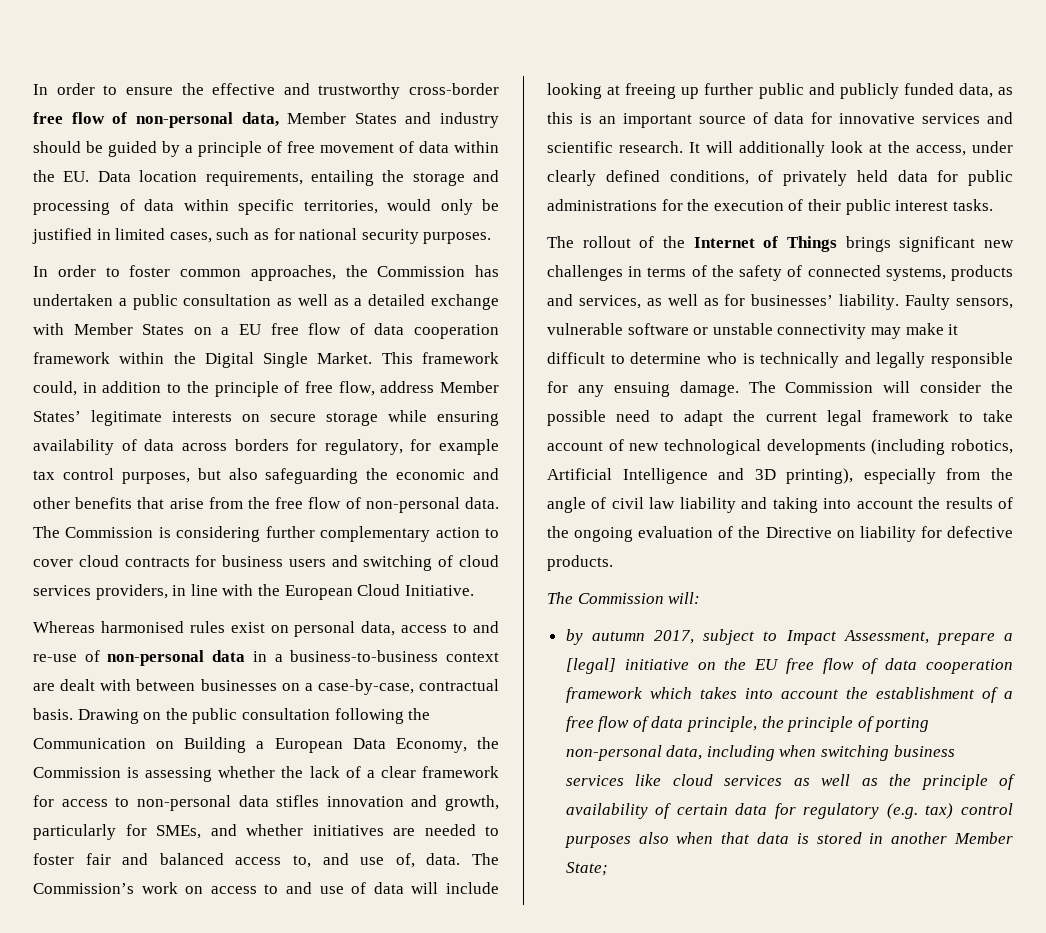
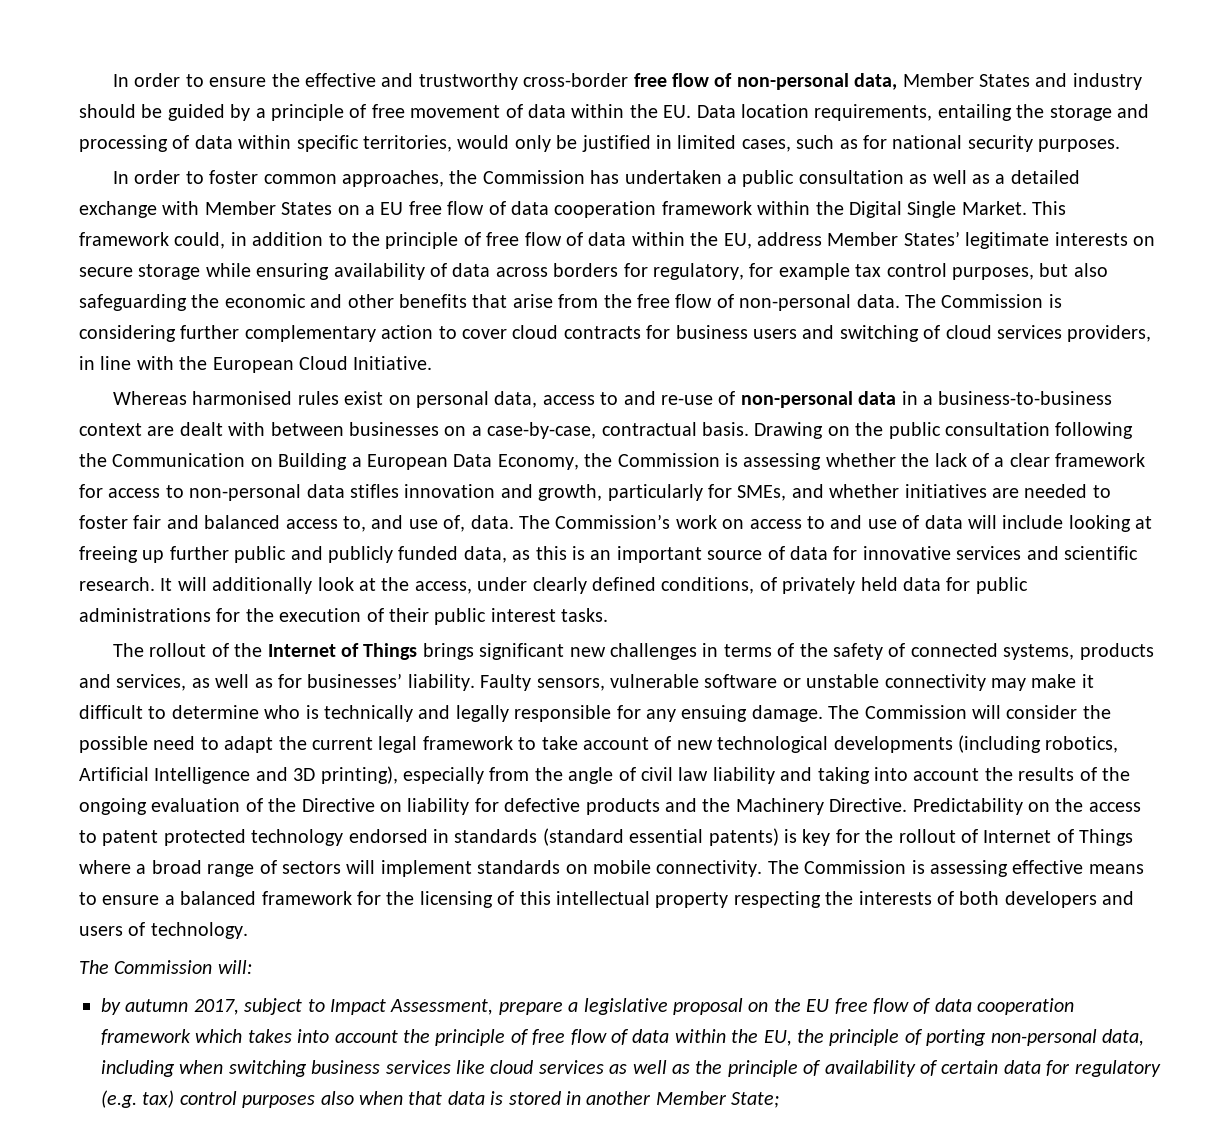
[338,381,375,396] flow, -> [524,232,752,249] flow of data within the EU,
[547,555,613,571] products. -> [585,798,1141,815] [79,828,1134,846] [79,860,1144,877] [79,891,1135,908] [79,922,248,939] products and the Machinery Directive. Predictability on the access to patent protected technology endorsed in standards (standard essential patents) is key for the rollout of Internet of Things where a broad range of sectors will implement standards on mobile connectivity. The Commission is assessing effective means to ensure a balanced framework for the licensing of this intellectual property respecting the interests of both developers and users of technology.
[565,658,689,674] [legal] initiative -> [583,998,743,1015] legislative proposal
[875,687,1014,703] [565,716,758,732] establishment of a free flow of data principle, -> [435,1029,792,1046] principle of free flow of data within the EU,

